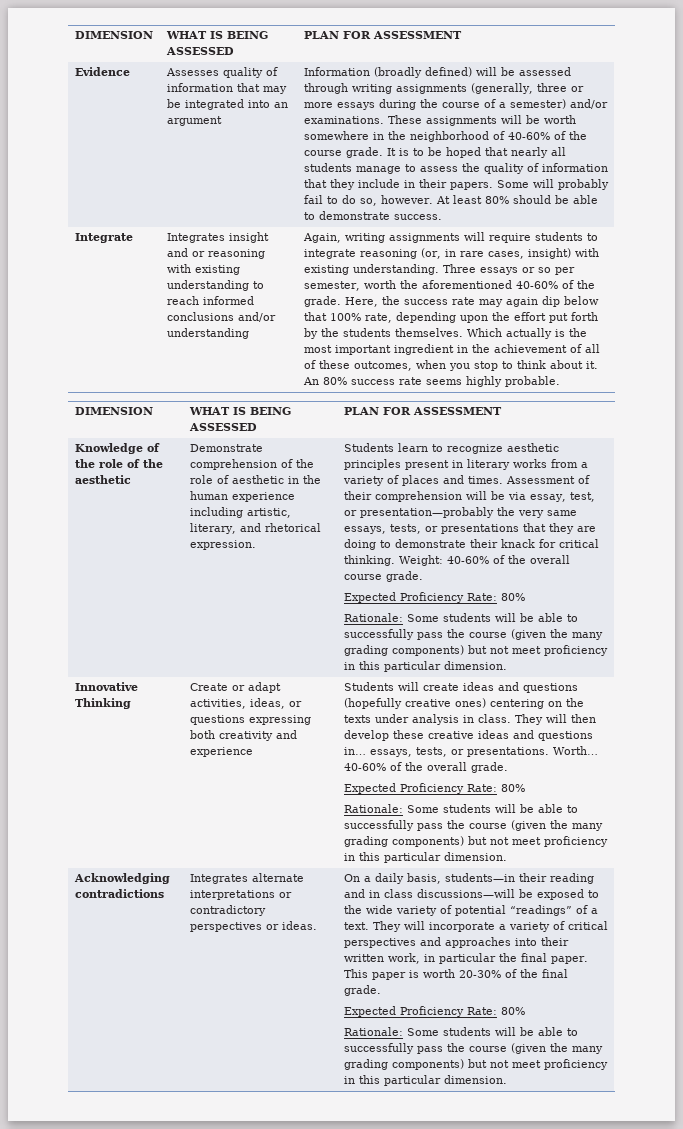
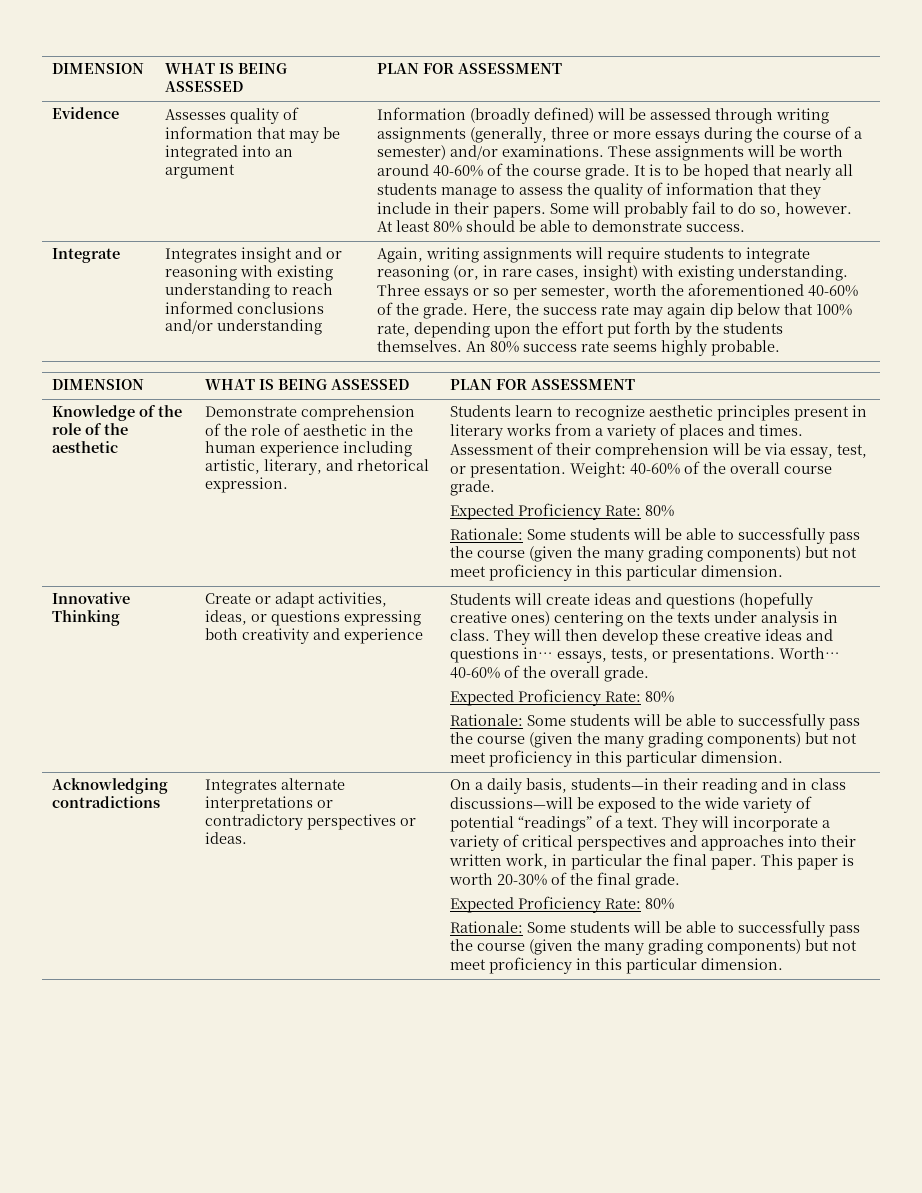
[303,131,505,142] somewhere in the neighborhood of -> [377,164,430,176] around
[466,328,587,339] [303,344,600,355] [303,360,598,371] Which actually is the most important ingredient in the achievement of all of these outcomes, when you stop to think about it. -> (463, 346) none
[359,507,577,518] [343,523,596,534] [343,539,599,550] [343,555,395,566] presentation—probably the very same essays, tests, or presentations that they are doing to demonstrate their knack for critical thinking. -> [470,462,567,478] presentation.

